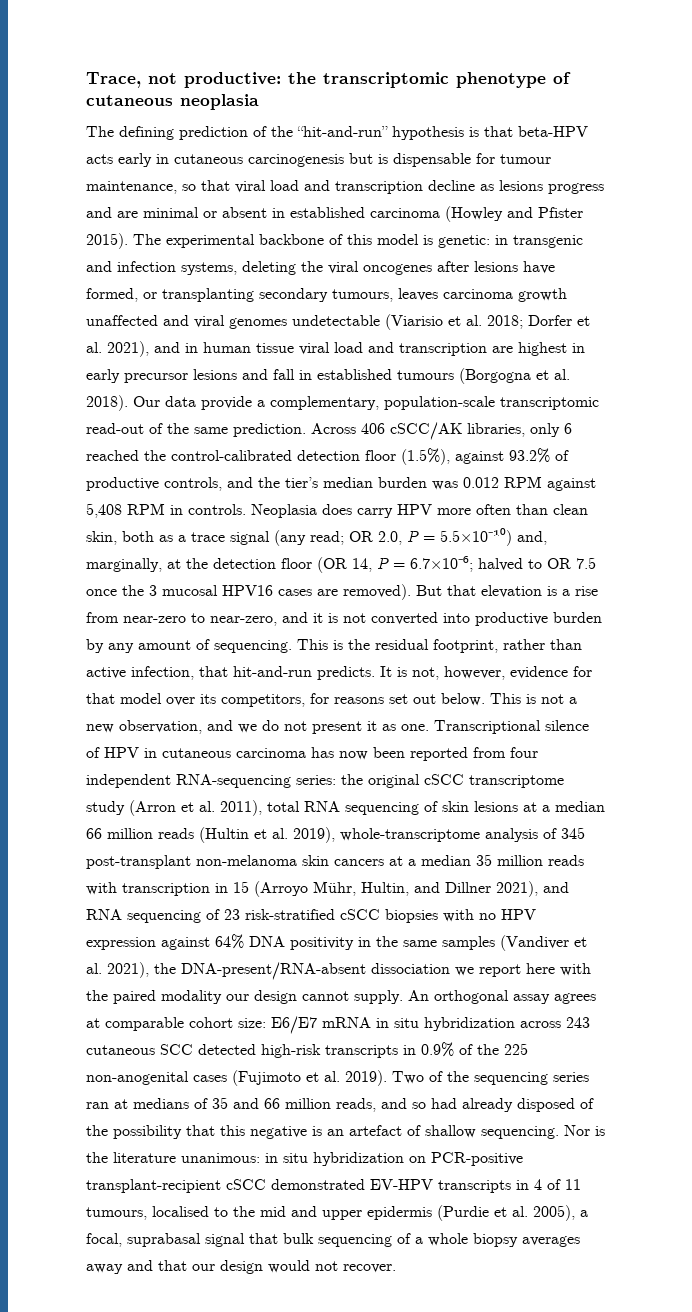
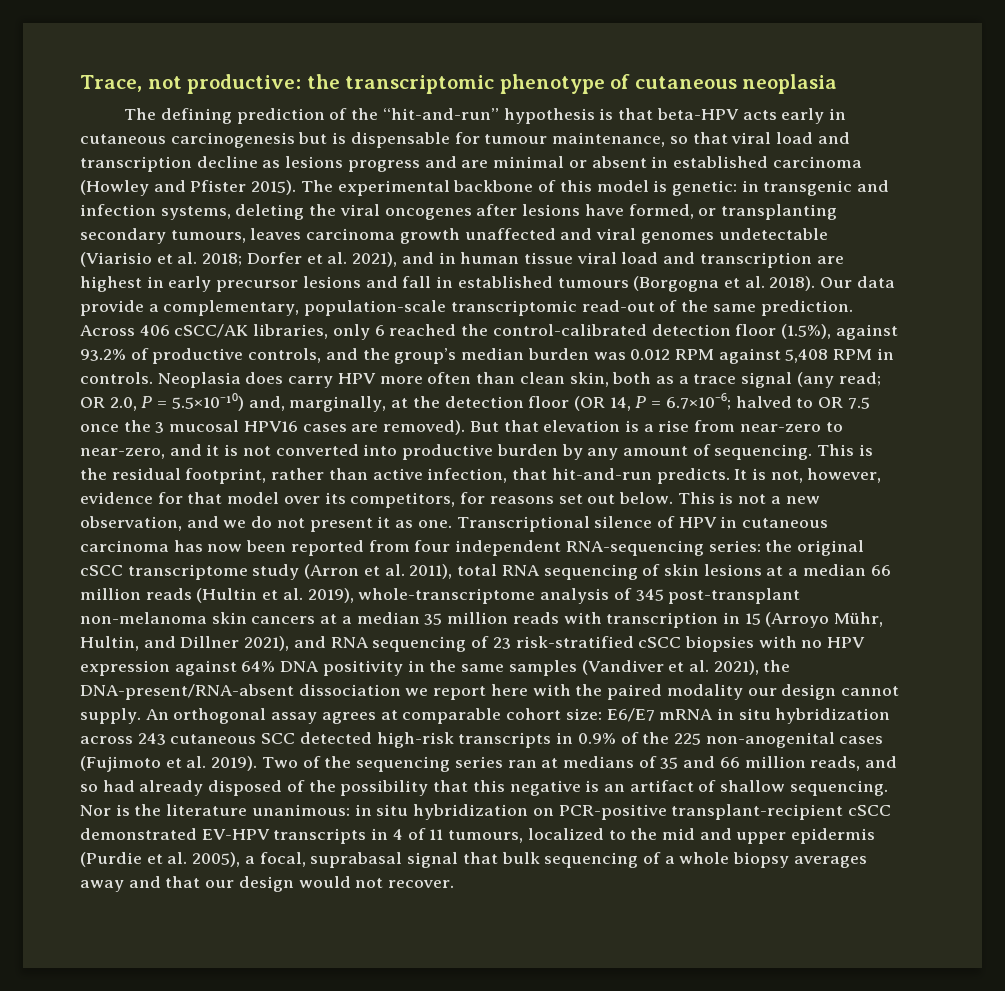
[285,477,318,488] tier’s -> [394,348,457,364] group’s
[349,1125,402,1136] artefact -> [629,780,694,792] artifact
[152,1206,209,1217] localised -> [527,828,604,840] localized

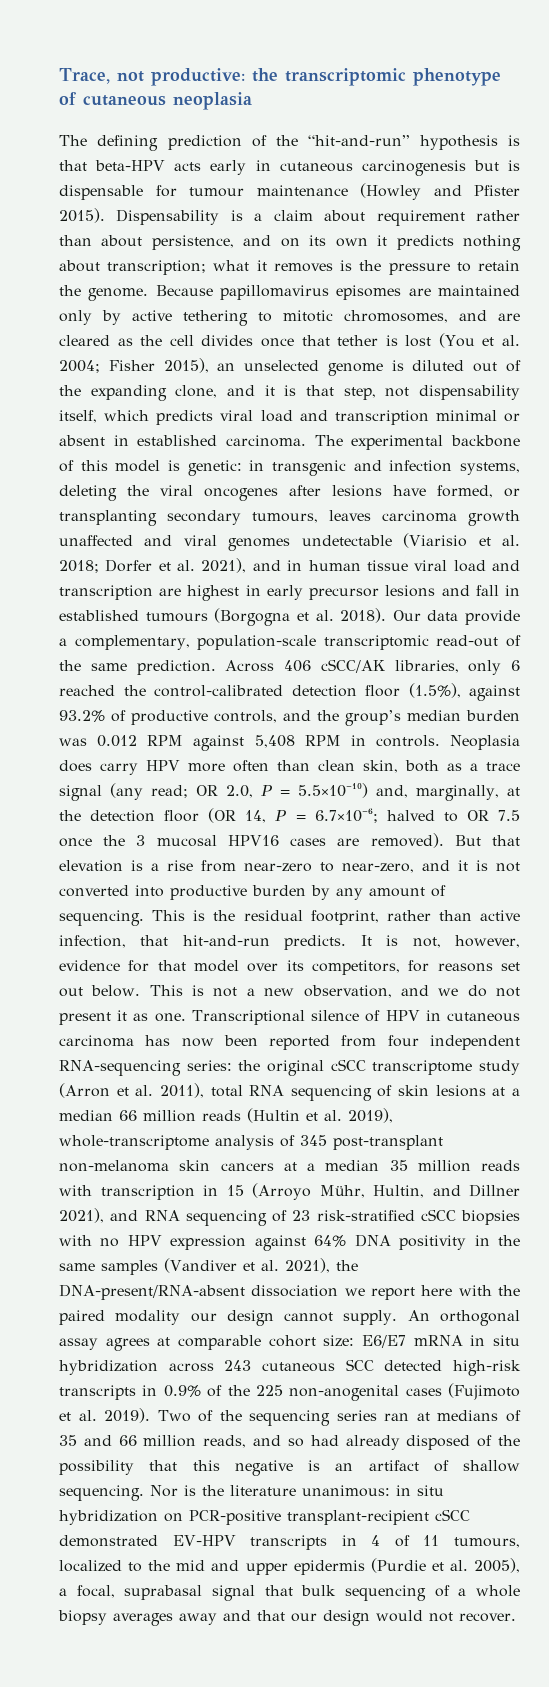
[552,132,850,147] [80,156,489,172] maintenance, so that viral load and transcription decline as lesions progress and are -> [256,183,520,200] [59,208,520,226] [59,235,522,251] [59,260,520,275] [59,285,520,301] [59,310,520,326] [59,333,521,348] [59,358,521,376] [59,385,520,401] [59,410,429,425] maintenance (Howley and Pfister 2015). Dispensability is a claim about requirement rather than about persistence, and on its own it predicts nothing about transcription; what it removes is the pressure to retain the genome. Because papillomavirus episomes are maintained only by active tethering to mitotic chromosomes, and are cleared as the cell divides once that tether is lost (You et al. 2004; Fisher 2015), an unselected genome is diluted out of the expanding clone, and it is that step, not dispensability itself, which predicts viral load and transcription
[772,156,862,168] [80,180,297,196] carcinoma (Howley and Pfister 2015). -> [225,435,306,447] carcinoma.

